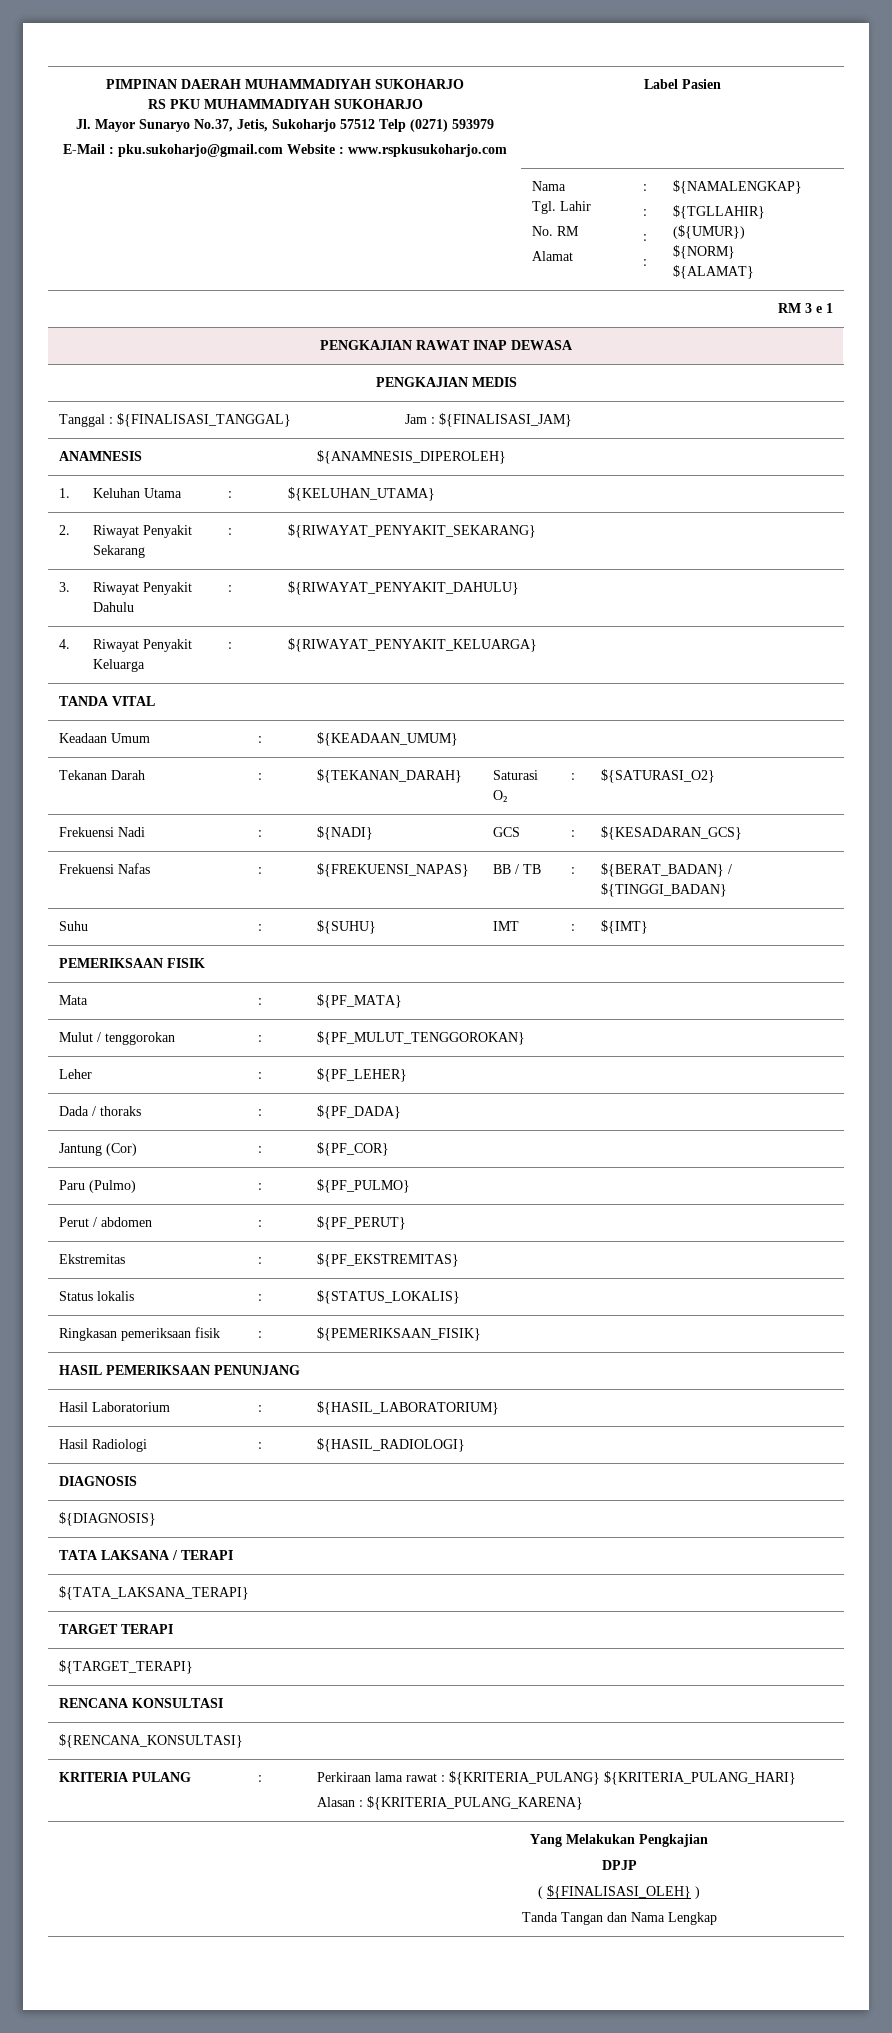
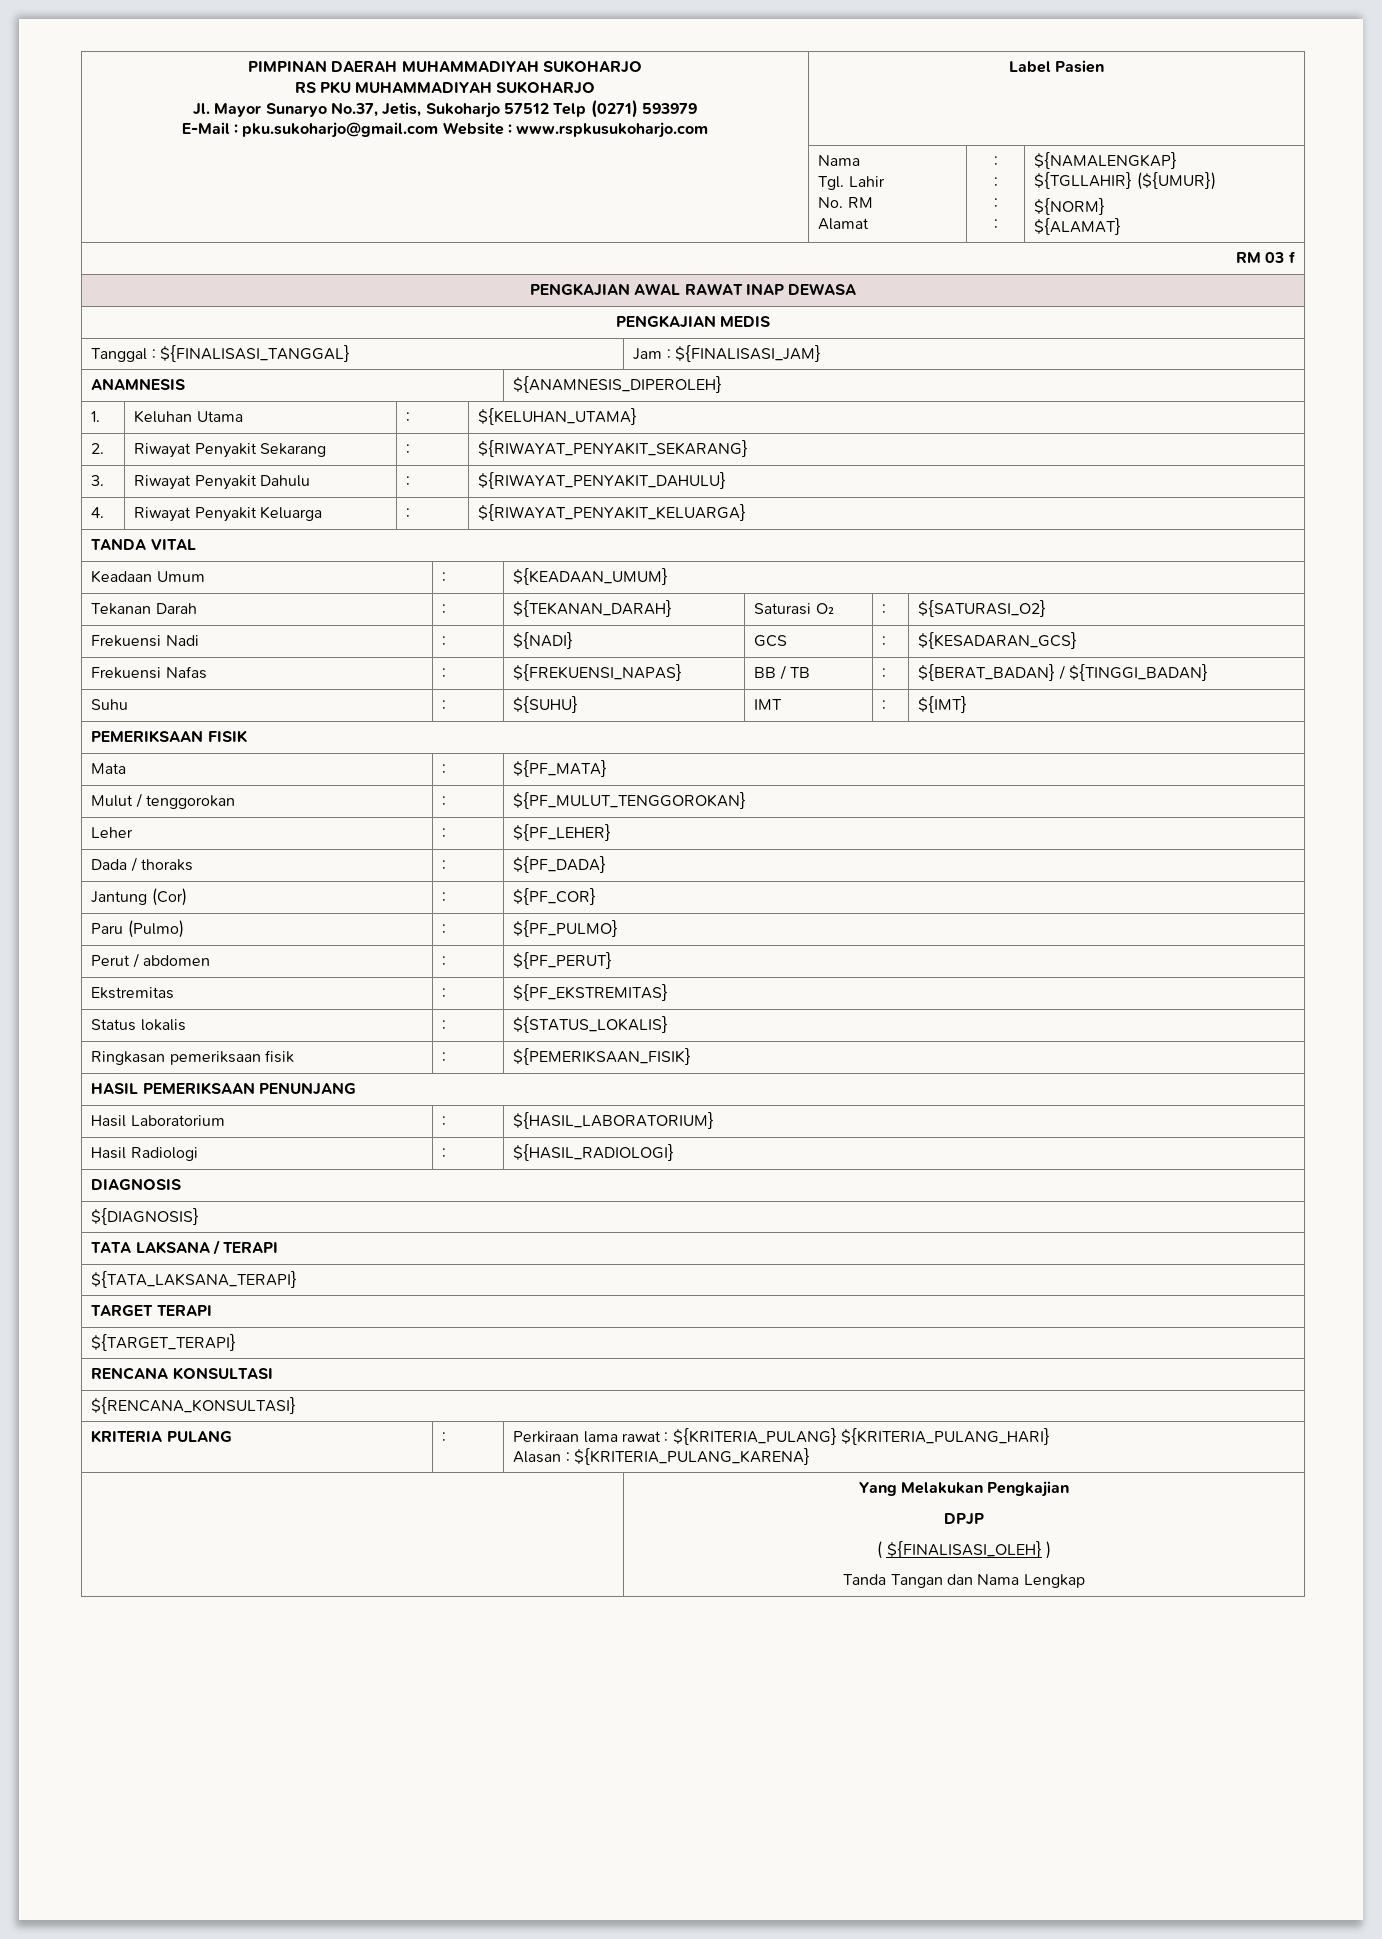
[804,303,833,313] [320,340,412,350] 3 e 1 // PENGKAJIAN -> [1265,251,1296,263] [529,283,681,296] 03 f // PENGKAJIAN AWAL

